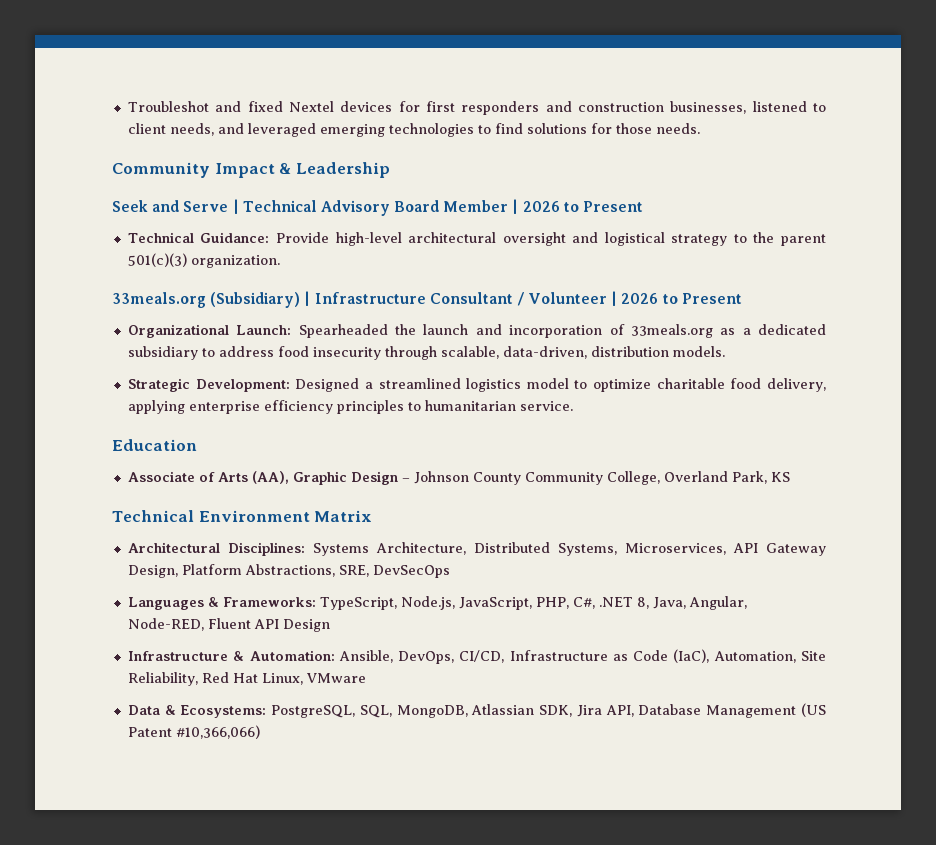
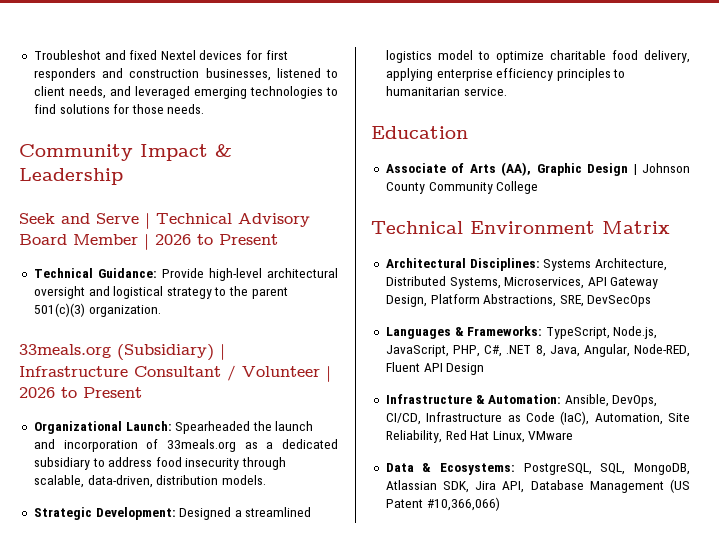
[401,478,410,482] – -> [633,164,637,175] |
[606,471,790,485] College, Overland Park, KS -> [496,181,539,194] College

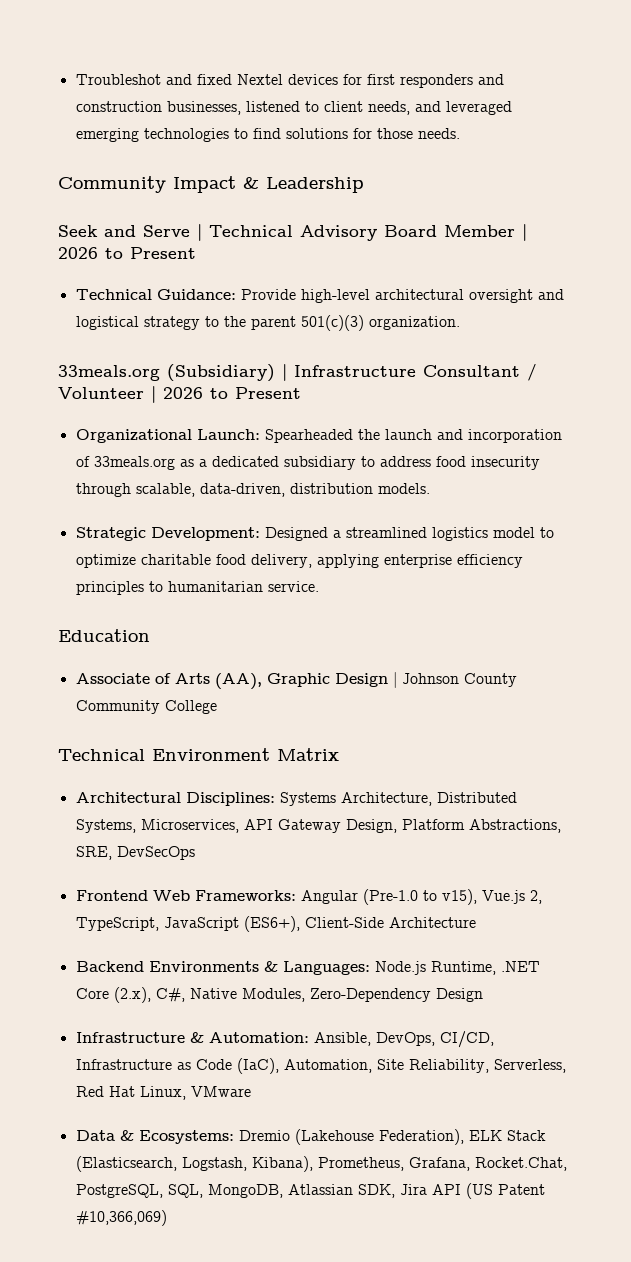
[385,326,658,339] [385,344,690,357] [385,362,443,372] Languages & Frameworks: TypeScript, Node.js, JavaScript, PHP, C#, .NET 8, Java, Angular, Node-RED, Fluent API -> [75,889,542,905] [75,916,476,932] [75,961,540,975] [75,987,431,1003] Frontend Web Frameworks: Angular (Pre-1.0 to v15), Vue.js 2, TypeScript, JavaScript (ES6+), Client-Side Architecture // Backend Environments & Languages: Node.js Runtime, .NET Core (2.x), C#, Native Modules, Zero-Dependency
(442, 436) none -> [493,1059,566,1073] Serverless,
(516, 469) none -> [238,1129,546,1145] [75,1156,567,1172] Dremio (Lakehouse Federation), ELK Stack (Elasticsearch, Logstash, Kibana), Prometheus, Grafana, Rocket.Chat,
[502,480,664,493] API, Database Management -> [431,1184,461,1195] API
[426,497,500,511] #10,366,066) -> [75,1210,167,1226] #10,366,069)

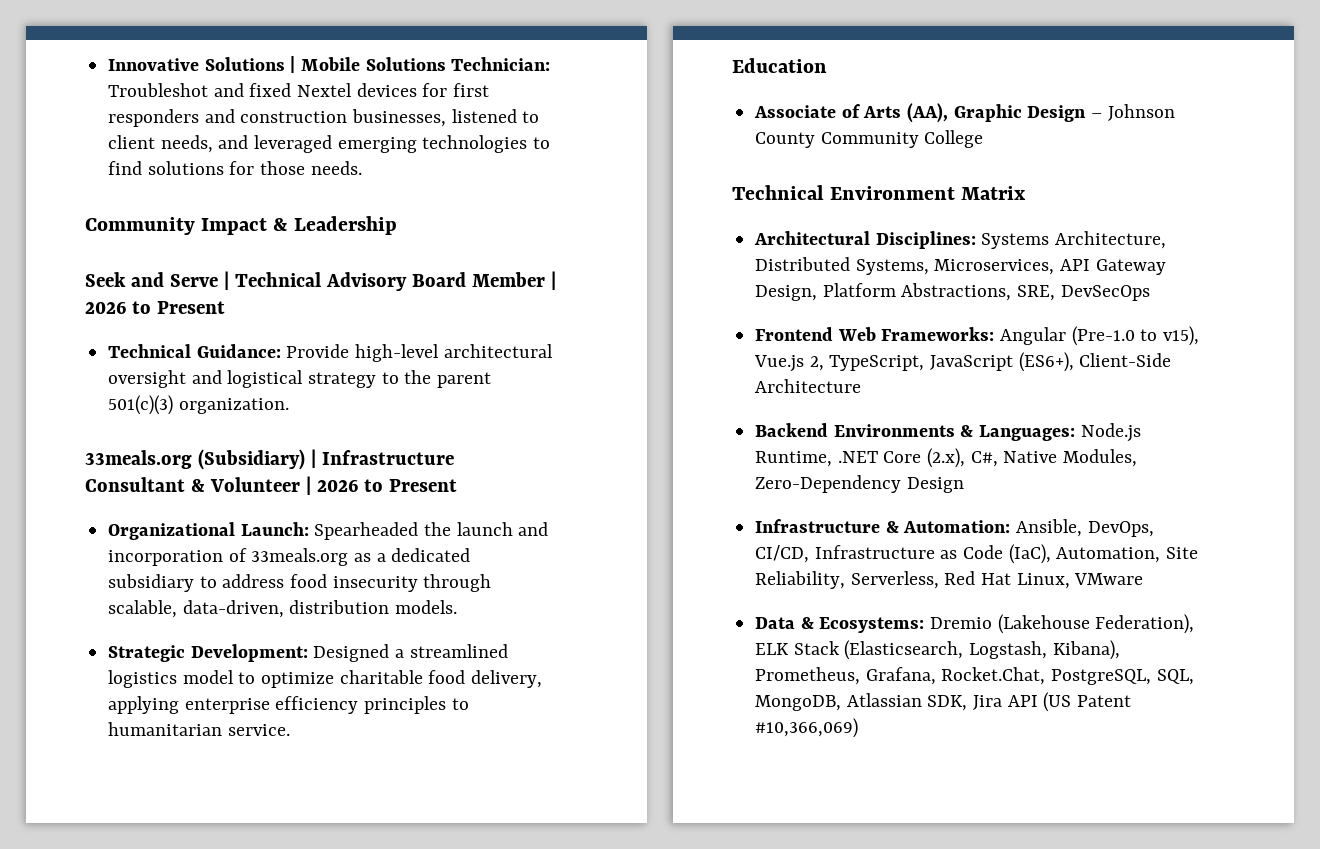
(75, 79) none -> [108,56,551,73] Innovative Solutions | Mobile Solutions Technician:
[527,364,537,381] / -> [190,479,205,492] &
[392,672,397,688] | -> [1091,113,1103,118] –

